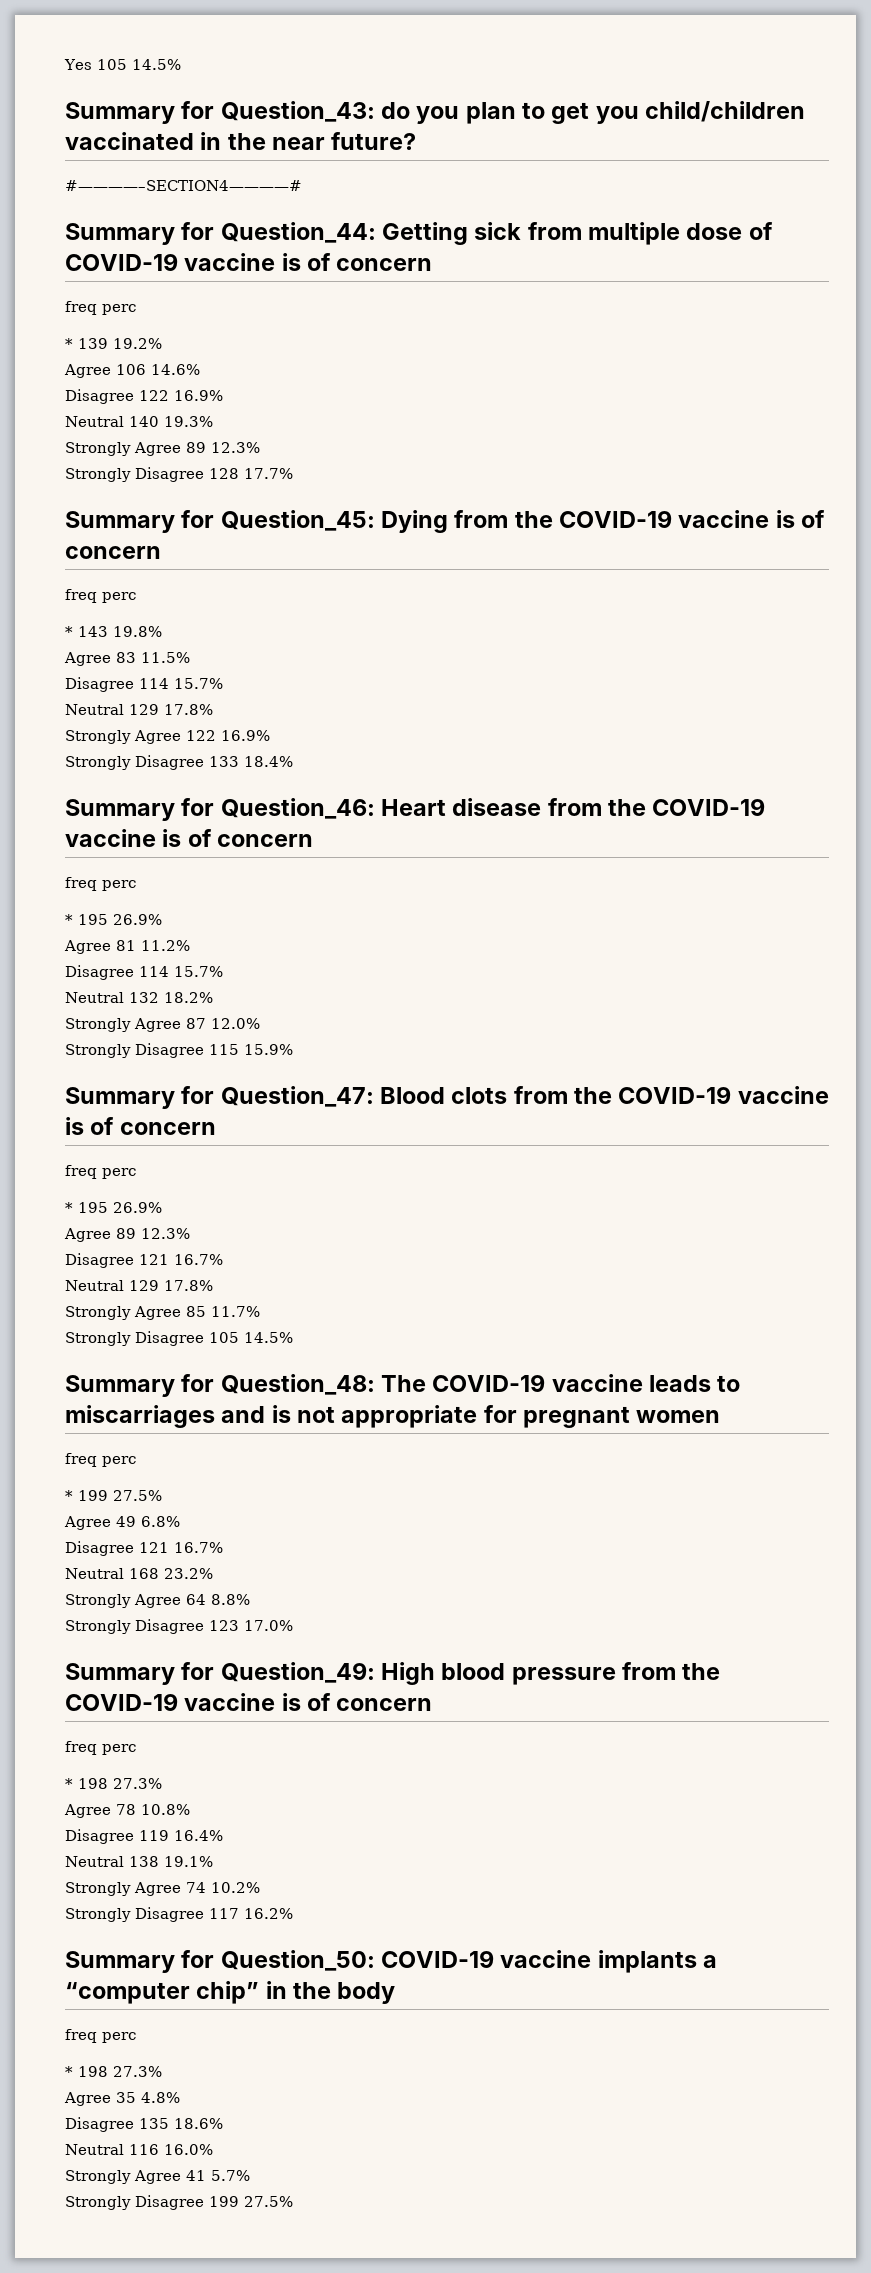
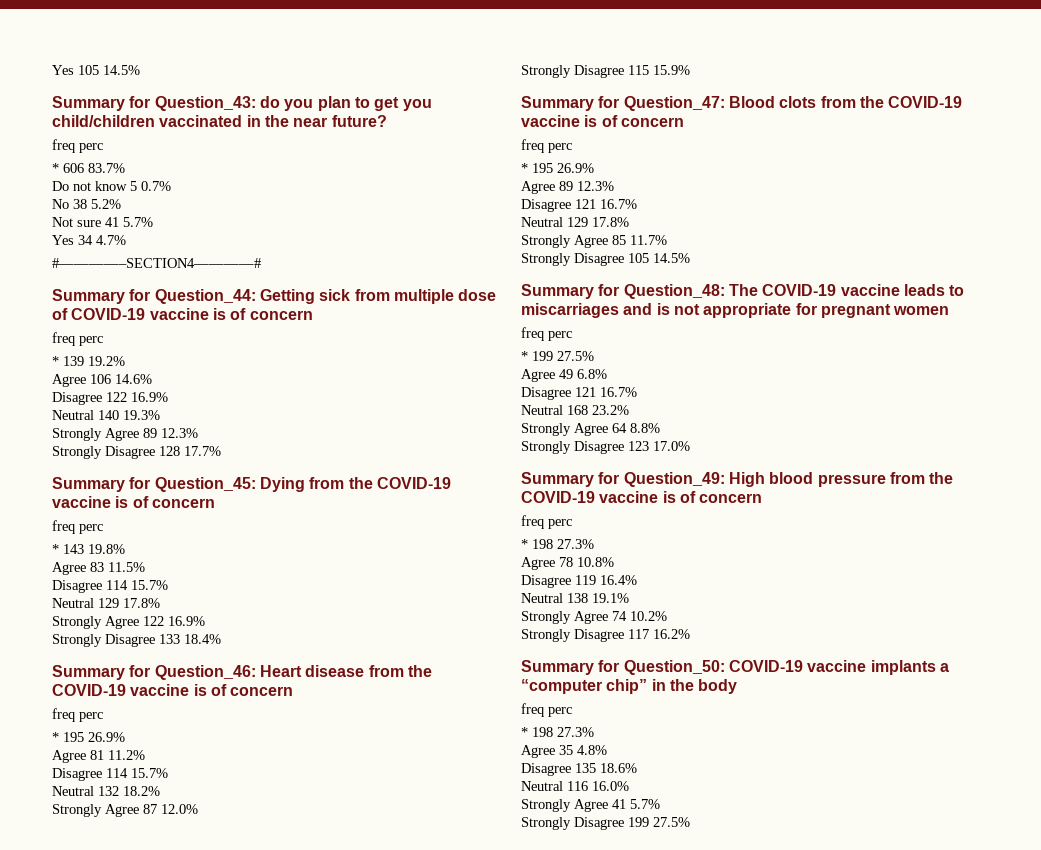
(417, 141) none -> [52,139,103,153] [52,163,125,173] [52,181,171,191] [52,199,121,209] [52,217,153,227] [52,235,126,245] // freq perc // * 606 83.7% // Do not know 5 0.7% // No 38 5.2% // Not sure 41 5.7% // Yes 34 4.7%

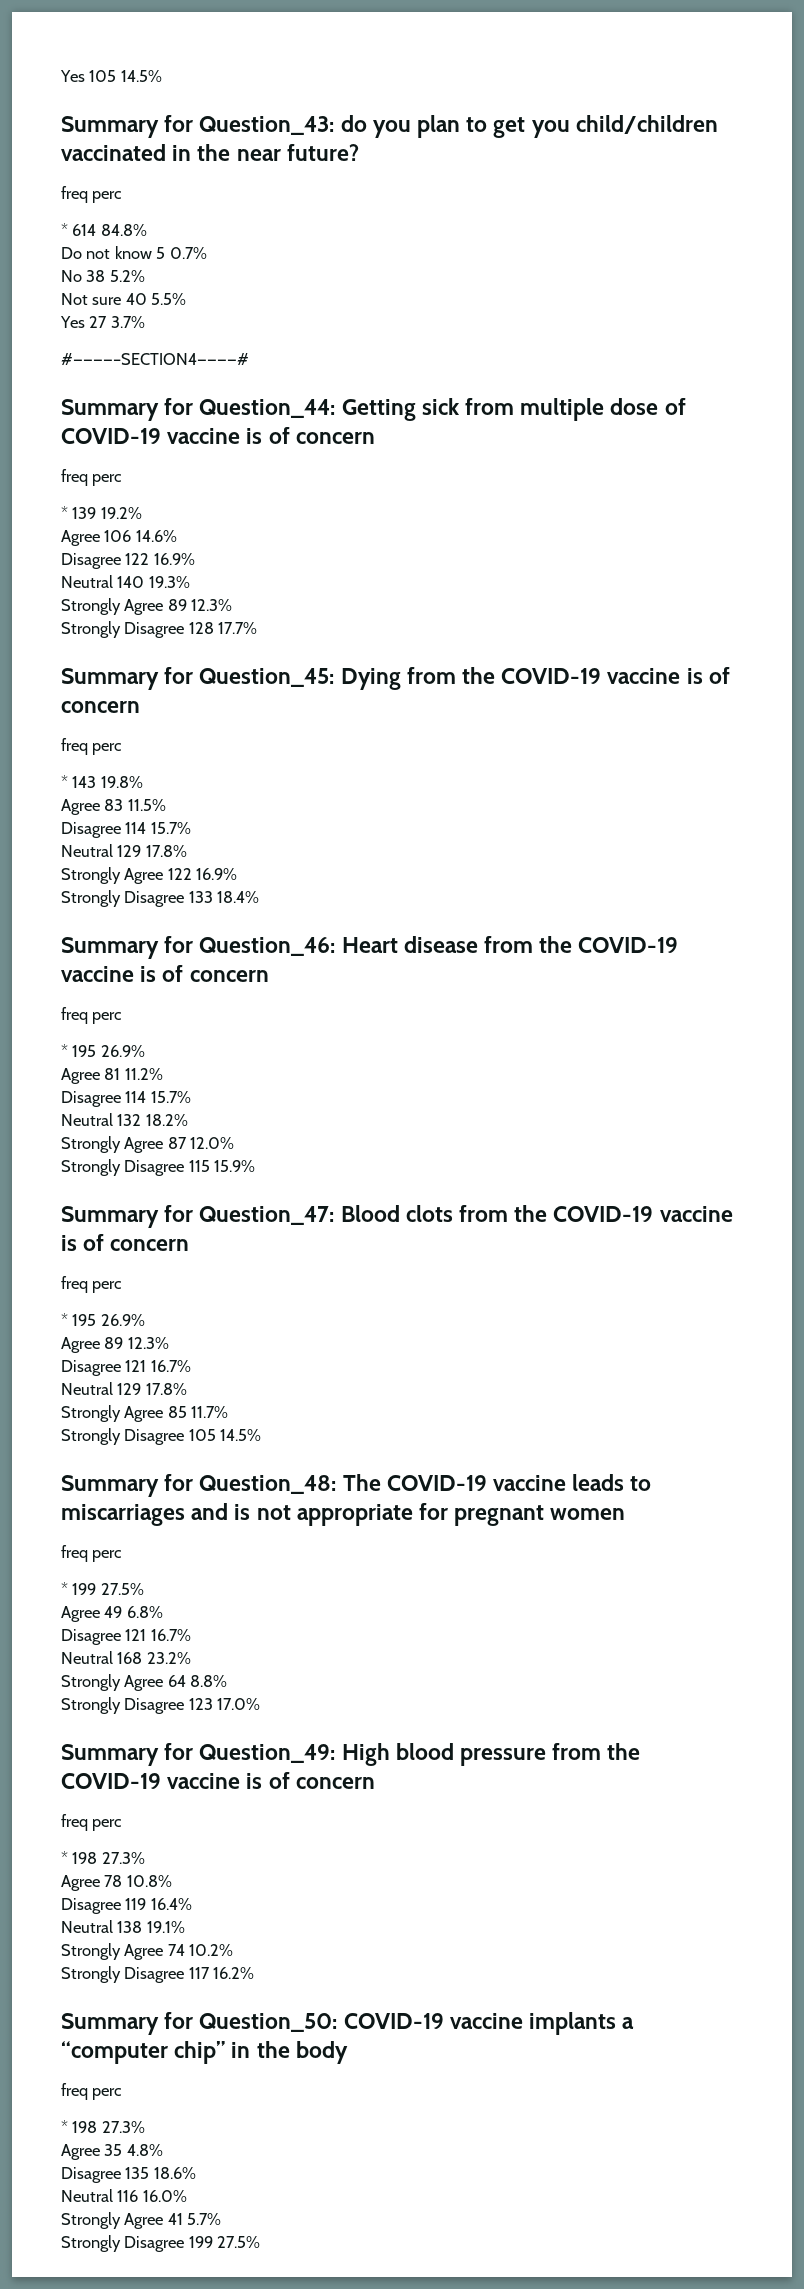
[63,163,125,173] 606 83.7% -> [72,224,147,236] 614 84.8%
[105,217,153,227] [52,235,126,245] 41 5.7% // Yes 34 4.7% -> [125,293,187,305] [60,316,145,328] 40 5.5% // Yes 27 3.7%

